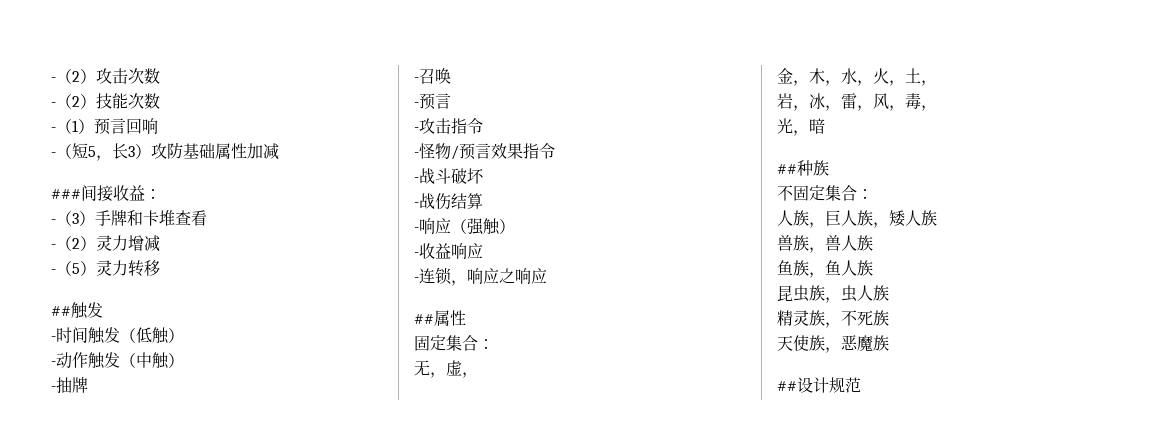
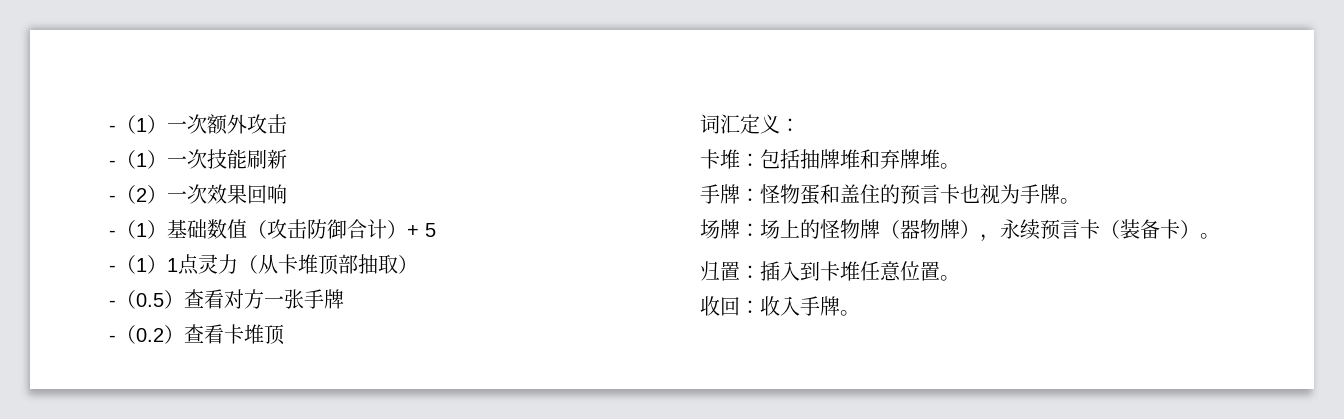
[51,68,160,84] [51,93,160,109] [51,118,158,135] [51,142,279,161] [51,185,161,202] [51,210,207,226] [51,235,160,252] [51,260,160,277] [51,302,103,319] [51,327,184,344] [51,352,184,369] [51,377,88,393] [414,68,451,84] [414,93,451,110] [414,118,483,134] [414,143,555,160] [414,168,484,185] [414,193,483,210] [414,218,515,235] [414,243,483,259] [414,267,547,286] [414,310,466,326] [414,335,494,351] [414,360,478,378] [777,68,937,86] [777,93,937,111] [777,118,825,136] [777,160,829,176] [777,185,873,201] [777,210,937,228] [777,235,873,253] [777,260,873,278] [777,285,889,303] [777,310,889,328] [777,335,889,353] [777,377,861,393] -（2）攻击次数 // -（2）技能次数 // -（1）预言回响 // -（短5，长3）攻防基础属性加减 // ###间接收益： // -（3）手牌和卡堆查看 // -（2）灵力增减 // -（5）灵力转移 // ##触发 // -时间触发（低触） // -动作触发（中触） // -抽牌 // -召唤 // -预言 // -攻击指令 // -怪物/预言效果指令 // -战斗破坏 // -战伤结算 // -响应（强触） // -收益响应 // -连锁，响应之响应 // ##属性 // 固定集合： // 无，虚， // 金，木，水，火，土， // 岩，冰，雷，风，毒， // 光，暗 // ##种族 // 不固定集合： // 人族，巨人族，矮人族 // 兽族，兽人族 // 鱼族，鱼人族 // 昆虫族，虫人族 // 精灵族，不死族 // 天使族，恶魔族 // ##设计规范 -> [109,114,287,135] [109,149,287,169] [109,184,287,204] [109,219,436,239] [109,254,418,275] [109,289,344,309] [109,324,285,345] [700,114,800,134] [700,149,960,169] [700,184,1080,205] [700,219,1220,242] [700,261,960,281] [700,296,860,316] -（1）一次额外攻击 // -（1）一次技能刷新 // -（2）一次效果回响 // -（1）基础数值（攻击防御合计）+ 5 // -（1）1点灵力（从卡堆顶部抽取） // -（0.5）查看对方一张手牌 // -（0.2）查看卡堆顶 // 词汇定义： // 卡堆：包括抽牌堆和弃牌堆。 // 手牌：怪物蛋和盖住的预言卡也视为手牌。 // 场牌：场上的怪物牌（器物牌），永续预言卡（装备卡）。 // 归置：插入到卡堆任意位置。 // 收回：收入手牌。

